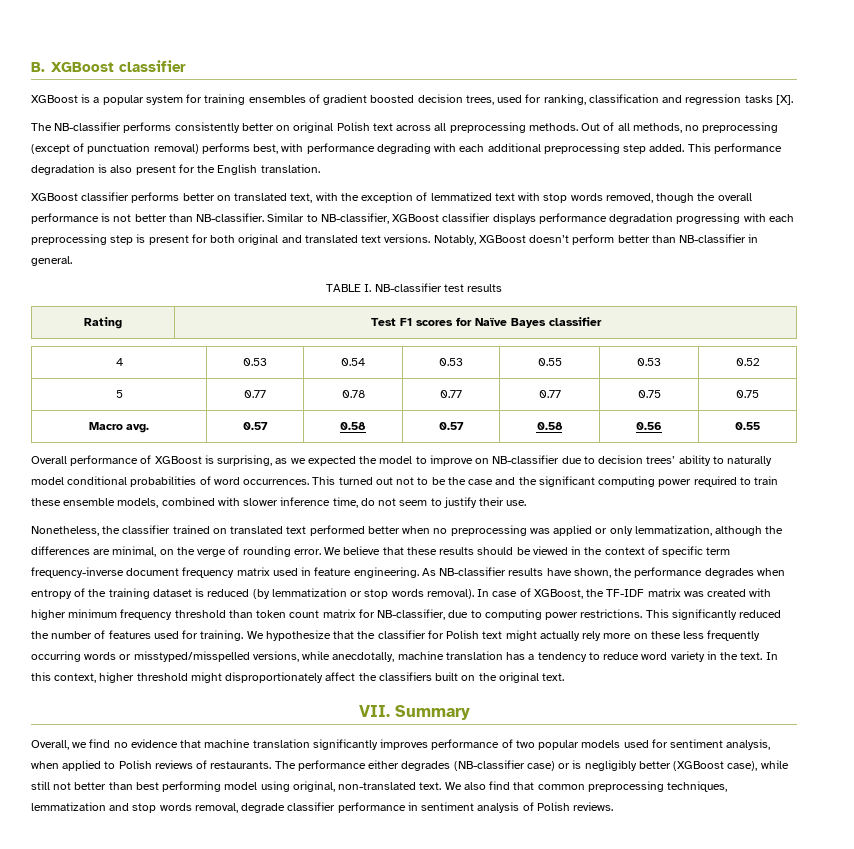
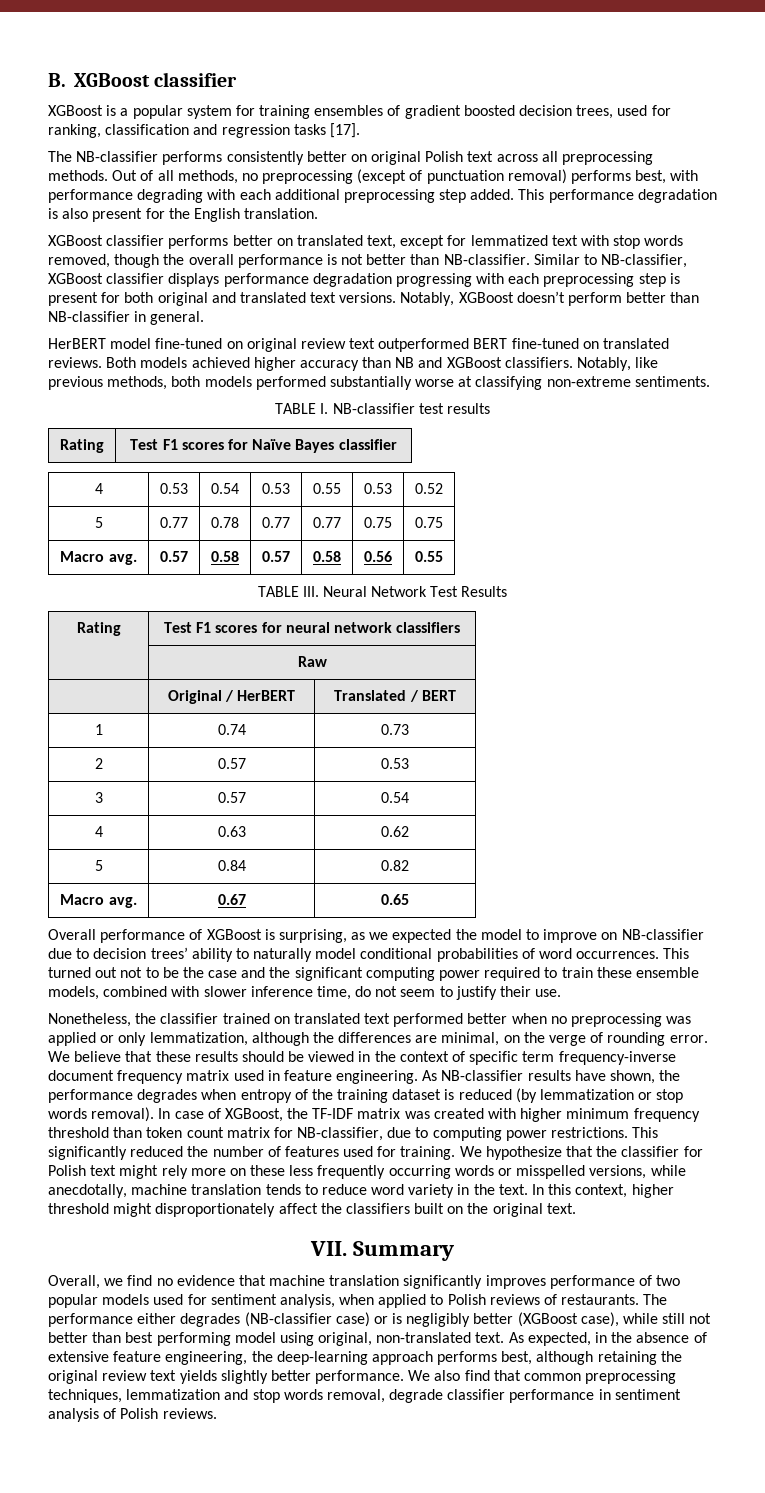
[775,95,793,105] [X]. -> [329,123,360,138] [17].
[315,192,428,203] with the exception of -> [400,235,467,249] except for
(72, 261) none -> [48,338,670,352] [48,357,659,371] [48,376,710,390] // HerBERT model fine-tuned on original review text outperformed BERT fine-tuned on translated reviews. Both models achieved higher accuracy than NB and XGBoost classifiers. Notably, like previous methods, both models performed substantially worse at classifying non-extreme sentiments.
(760, 426) none -> [257,586,508,597] [76,622,121,636] [163,622,461,633] [297,656,327,667] [167,690,296,704] [334,690,456,702] [94,724,103,735] [217,724,246,735] [381,724,410,735] [94,758,103,769] [217,758,246,769] [381,758,410,769] [94,792,103,803] [217,792,246,803] [381,792,410,803] [94,826,103,837] [217,826,246,837] [381,826,410,837] [94,860,103,871] [217,860,246,871] [381,860,410,871] [60,894,137,908] [217,894,246,905] [381,894,410,905] // TABLE III. Neural Network Test Results // Rating | Test F1 scores for neural network classifiers // | Raw // | Original / HerBERT | Translated / BERT // 1 | 0.74 | 0.73 // 2 | 0.57 | 0.53 // 3 | 0.57 | 0.54 // 4 | 0.63 | 0.62 // 5 | 0.84 | 0.82 // Macro avg. | 0.67 | 0.65
[539,631,580,641] actually -> (159, 1172) none
[133,651,250,662] misstyped/misspelled -> [516,1165,586,1179] misspelled
[506,652,587,662] has a tendency -> [265,1184,301,1195] tends
(442, 786) none -> [508,1332,707,1346] [48,1351,682,1365] [48,1370,405,1384] As expected, in the absence of extensive feature engineering, the deep-learning approach performs best, although retaining the original review text yields slightly better performance.

